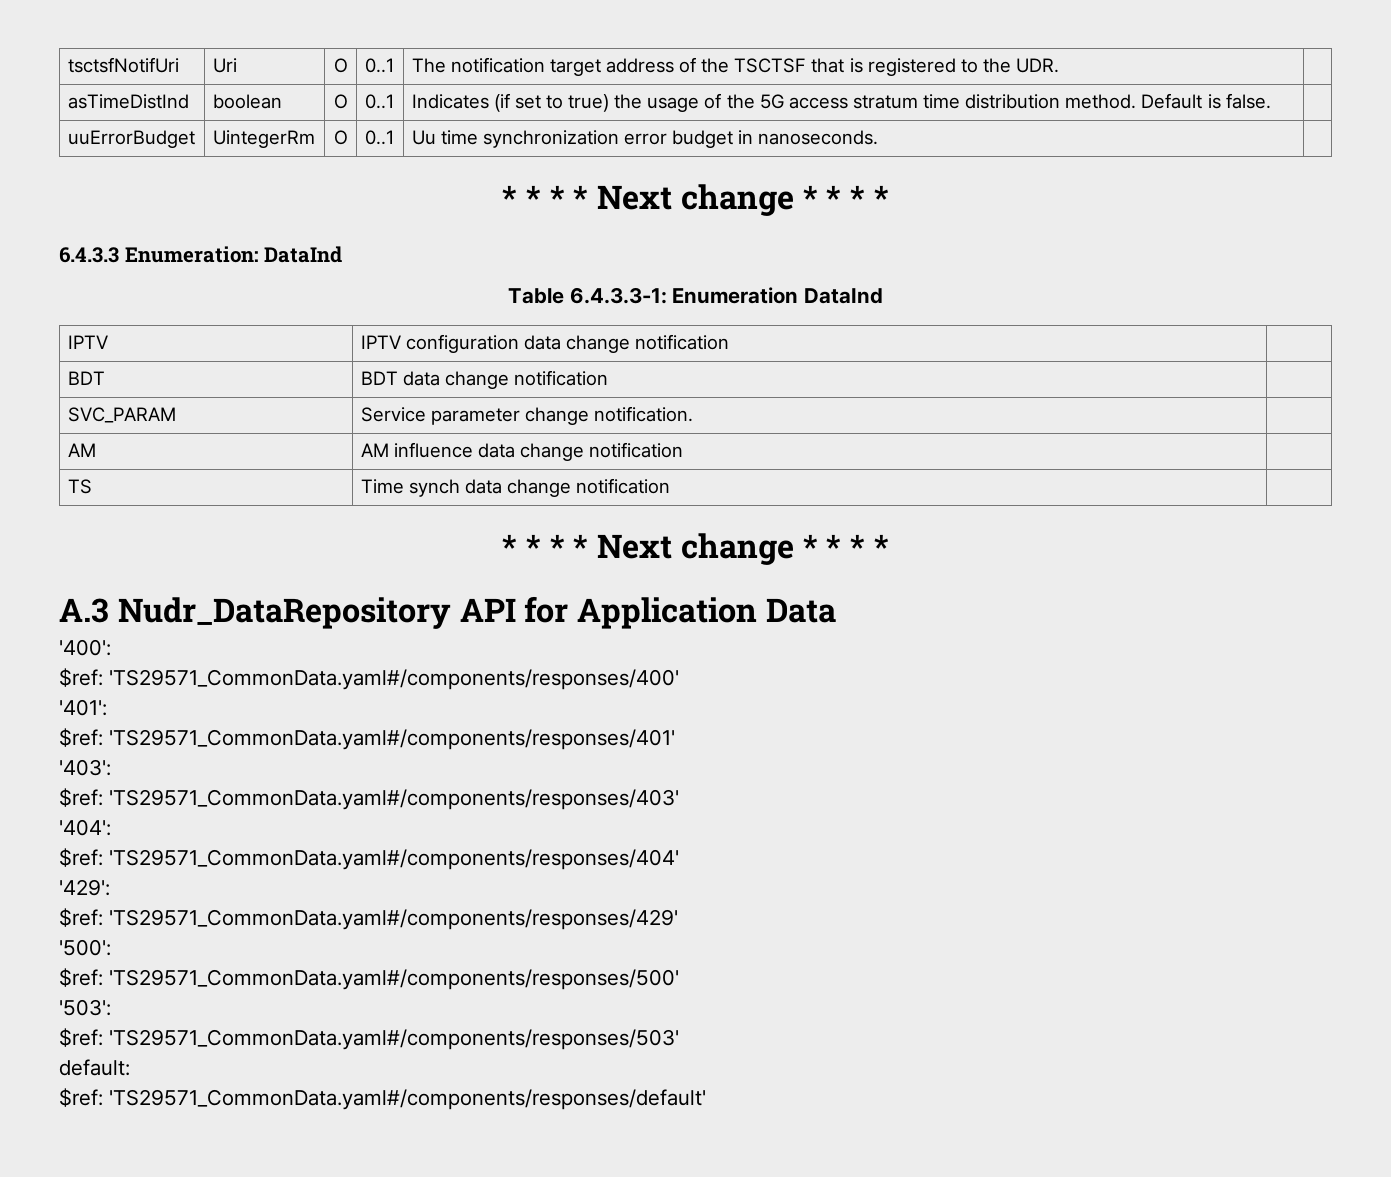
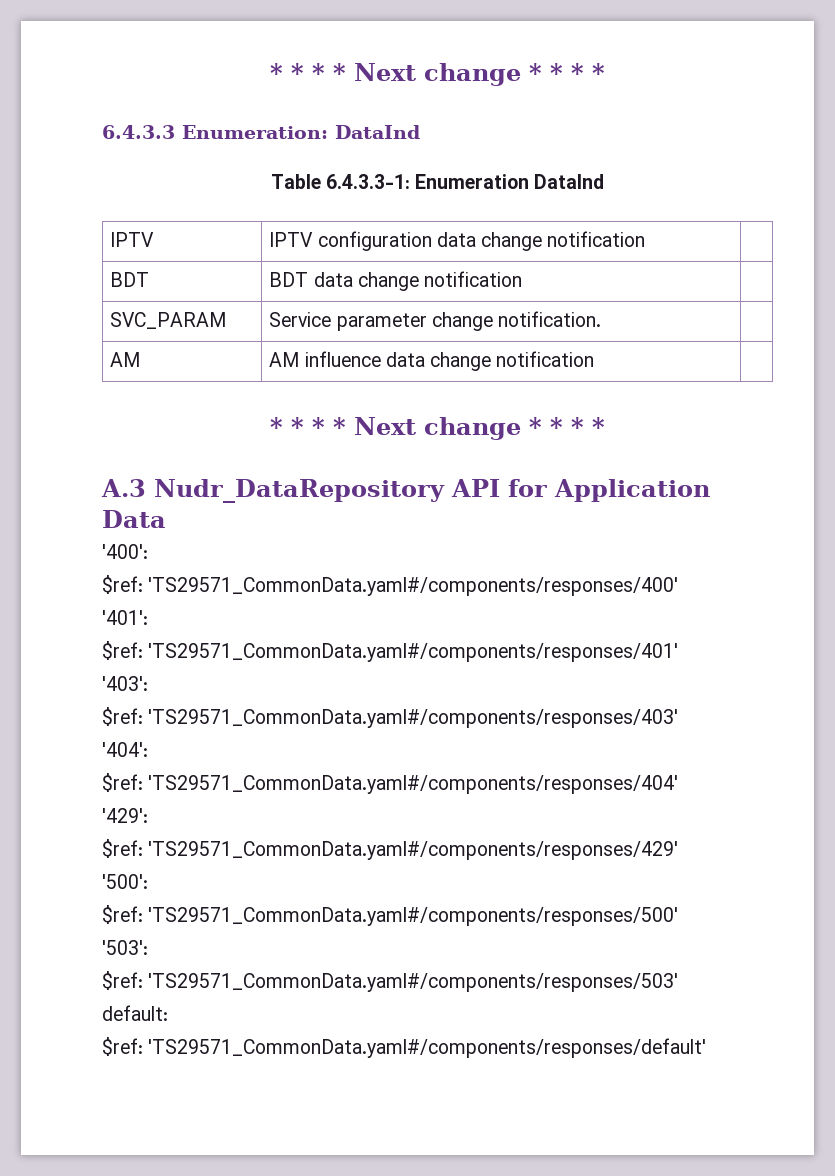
[67,57,179,73] [212,58,237,73] [333,58,348,73] [364,58,394,73] [411,57,1060,76] [67,94,189,109] [212,94,282,109] [333,94,348,109] [364,94,394,109] [411,93,1271,112] [67,130,195,148] [212,130,315,148] [333,130,348,145] [364,130,394,145] [411,130,879,148] tsctsfNotifUri | Uri | O | 0..1 | The notification target address of the TSCTSF that is registered to the UDR. | // asTimeDistInd | boolean | O | 0..1 | Indicates (if set to true) the usage of the 5G access stratum time distribution method. Default is false. | // uuErrorBudget | UintegerRm | O | 0..1 | Uu time synchronization error budget in nanoseconds. | // -> (270, 72) none
[67,479,92,494] [360,478,671,497] // TS | Time synch data change notification | -> (595, 359) none

